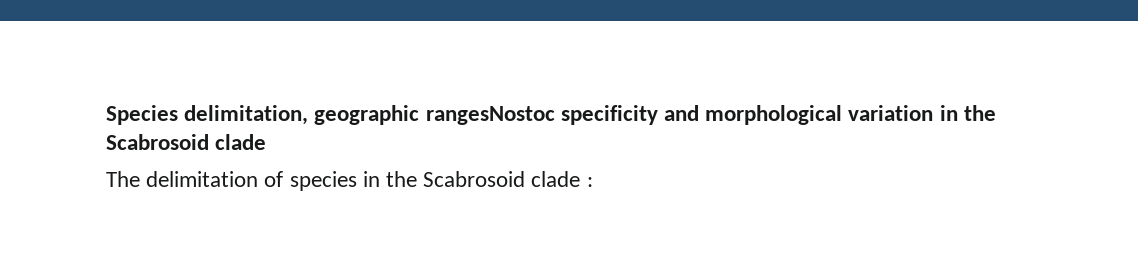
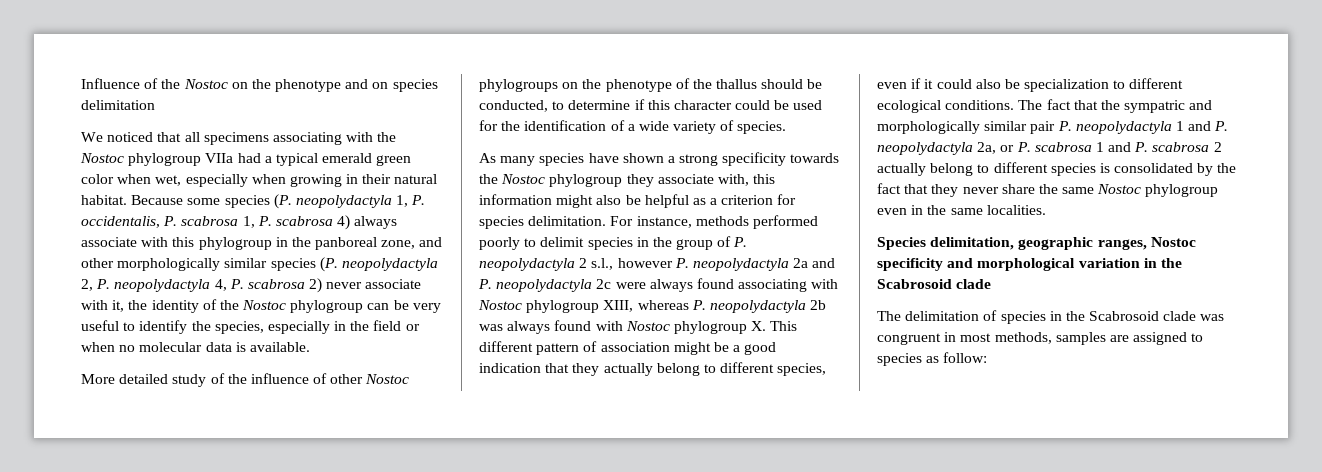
(106, 115) none -> [81,78,438,92] [81,100,155,110] [81,132,397,145] [80,153,412,166] [81,174,438,187] [81,194,426,209] [81,215,398,230] [81,237,443,250] [81,257,438,272] [81,278,422,293] [81,299,441,313] [81,320,420,334] [81,342,310,352] [81,373,410,387] [479,78,823,92] [479,99,823,112] [479,120,787,134] [479,152,840,166] [479,174,776,187] [479,194,797,208] [479,215,818,229] [479,236,748,250] [479,258,836,271] [478,278,839,292] [478,300,827,313] [479,320,798,334] [479,341,777,355] [479,362,827,376] [877,78,1184,92] [877,99,1213,113] [877,121,1229,134] [877,142,1222,155] [877,162,1237,176] [877,183,1219,197] [877,205,1046,215] Influence of the Nostoc on the phenotype and on species delimitation // We noticed that all specimens associating with the Nostoc phylogroup VIIa had a typical emerald green color when wet, especially when growing in their natural habitat. Because some species (P. neopolydactyla 1, P. occidentalis, P. scabrosa 1, P. scabrosa 4) always associate with this phylogroup in the panboreal zone, and other morphologically similar species (P. neopolydactyla 2, P. neopolydactyla 4, P. scabrosa 2) never associate with it, the identity of the Nostoc phylogroup can be very useful to identify the species, especially in the field or when no molecular data is available. // More detailed study of the influence of other Nostoc phylogroups on the phenotype of the thallus should be conducted, to determine if this character could be used for the identification of a wide variety of species. // As many species have shown a strong specificity towards the Nostoc phylogroup they associate with, this information might also be helpful as a criterion for species delimitation. For instance, methods performed poorly to delimit species in the group of P. neopolydactyla 2 s.l., however P. neopolydactyla 2a and P. neopolydactyla 2c were always found associating with Nostoc phylogroup XIII, whereas P. neopolydactyla 2b was always found with Nostoc phylogroup X. This different pattern of association might be a good indication that they actually belong to different species, even if it could also be specialization to different ecological conditions. The fact that the sympatric and morphologically similar pair P. neopolydactyla 1 and P. neopolydactyla 2a, or P. scabrosa 1 and P. scabrosa 2 actually belong to different species is consolidated by the fact that they never share the same Nostoc phylogroup even in the same localities. //
[425,106,555,125] rangesNostoc -> [1097,237,1196,250] ranges, Nostoc
[586,177,593,187] : -> [1200,314,1225,321] [877,332,1204,345] [877,352,988,366] was congruent in most methods, samples are assigned to species as follow:

